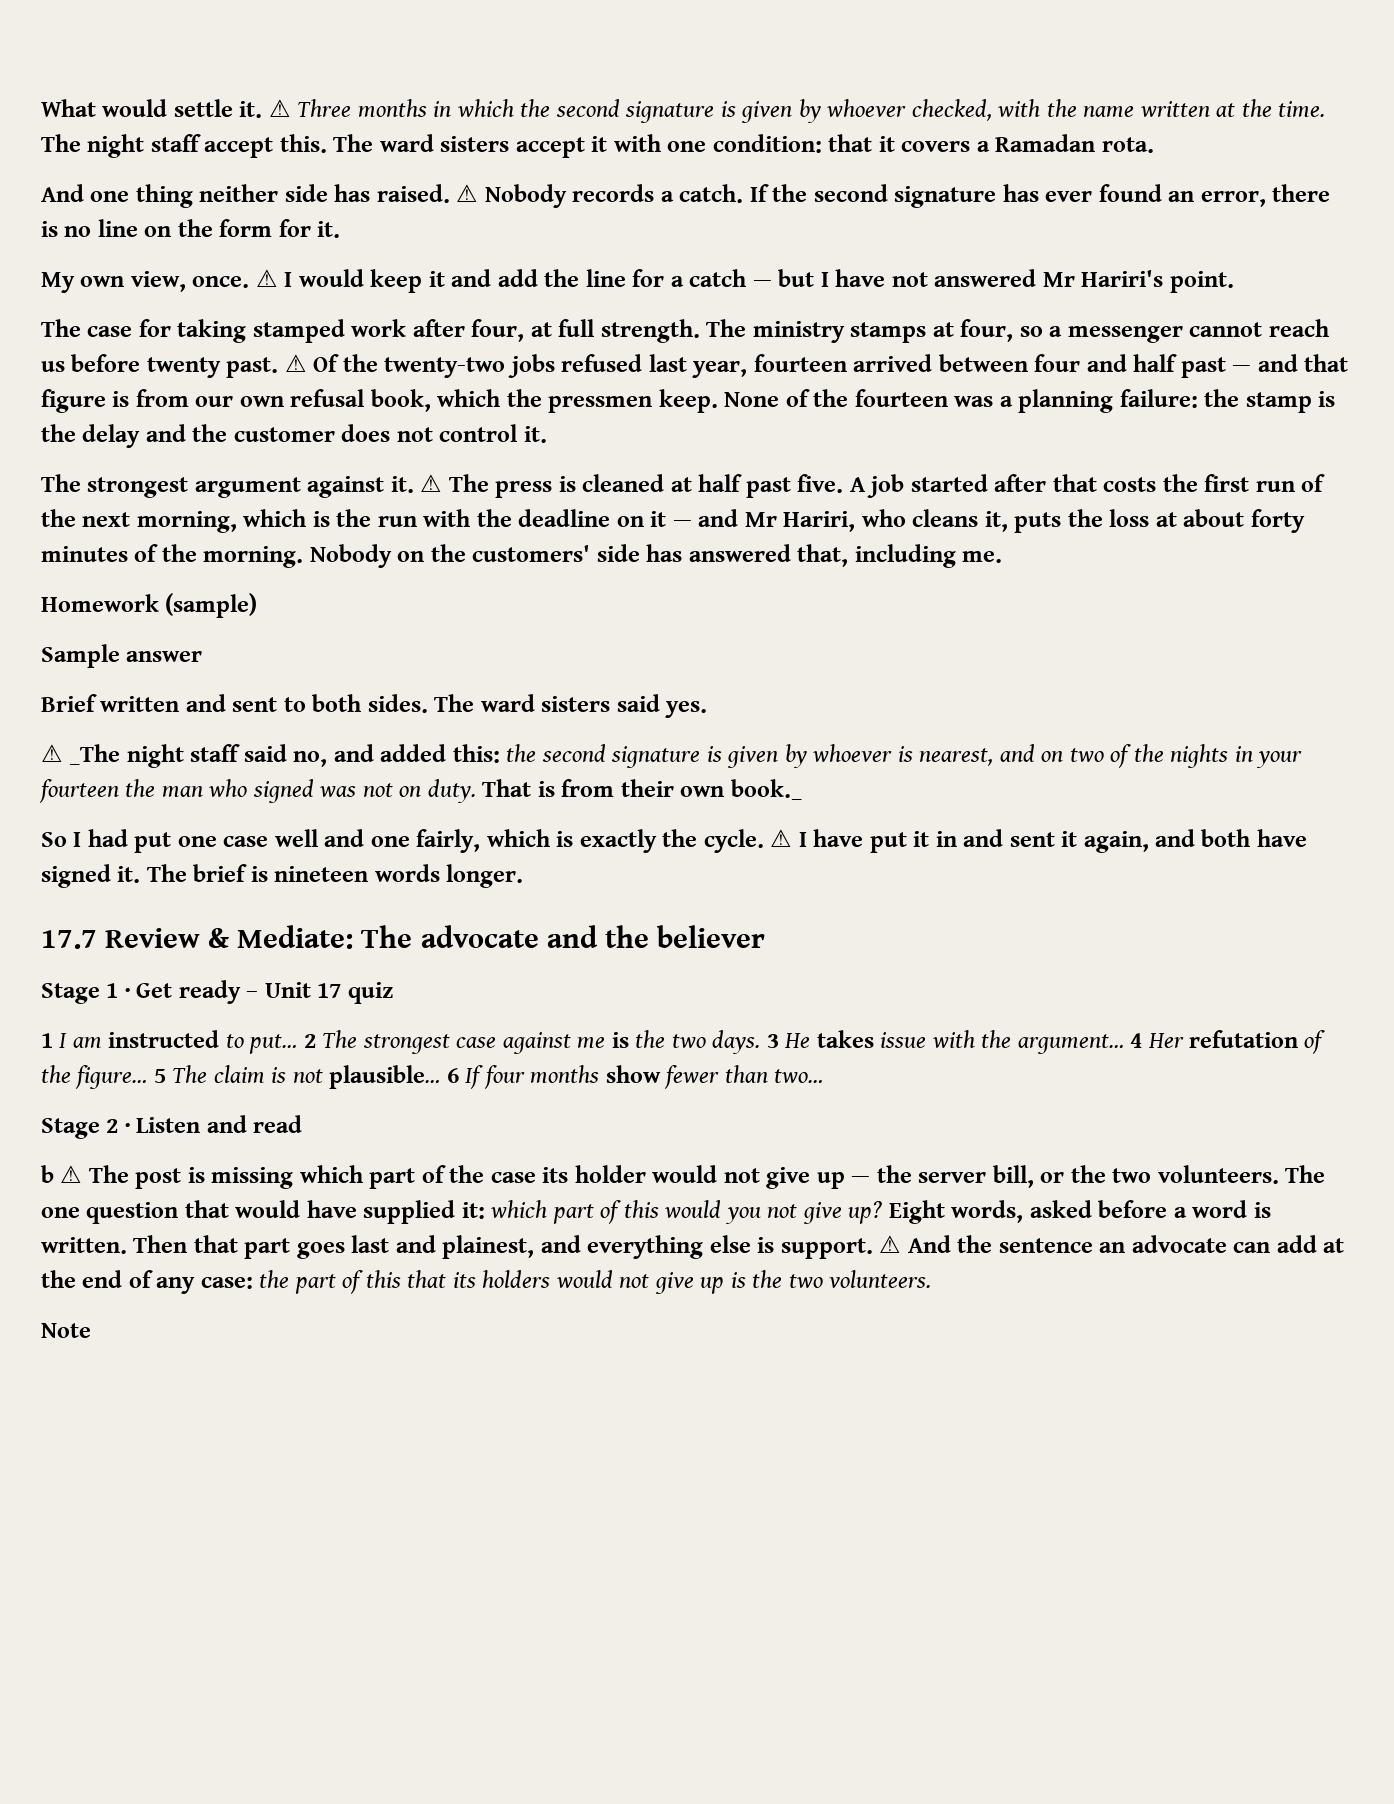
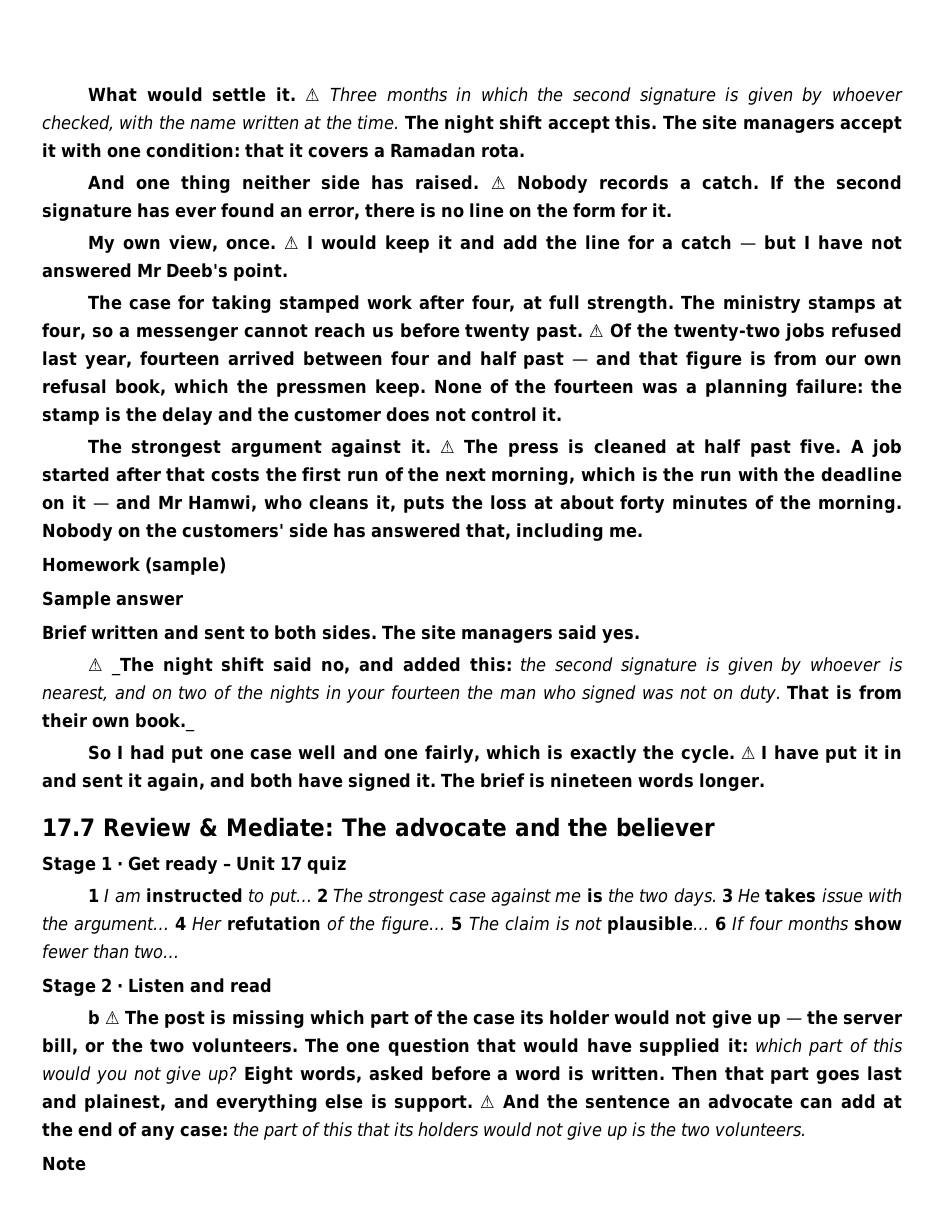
[150,134,201,152] staff -> [499,115,543,130] shift
[379,134,510,152] ward sisters -> [702,115,835,133] site managers
[1081,270,1164,287] Hariri's -> [166,263,228,278] Deeb's
[783,511,856,532] Hariri, -> [188,495,258,512] Hamwi,
[480,694,611,712] ward sisters -> [421,625,553,643] site managers
[190,744,241,762] staff -> [221,657,265,672] shift

